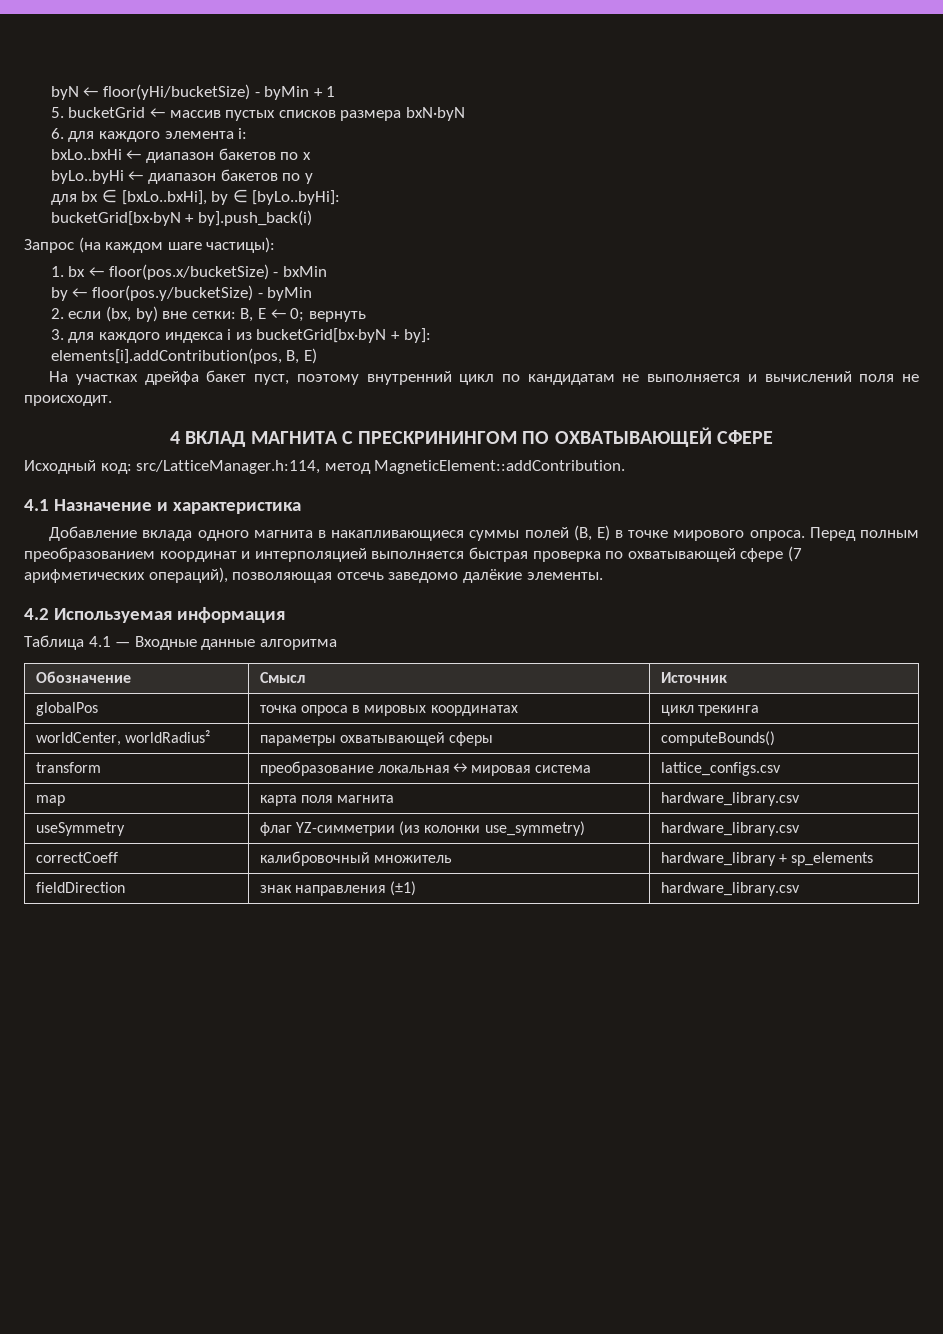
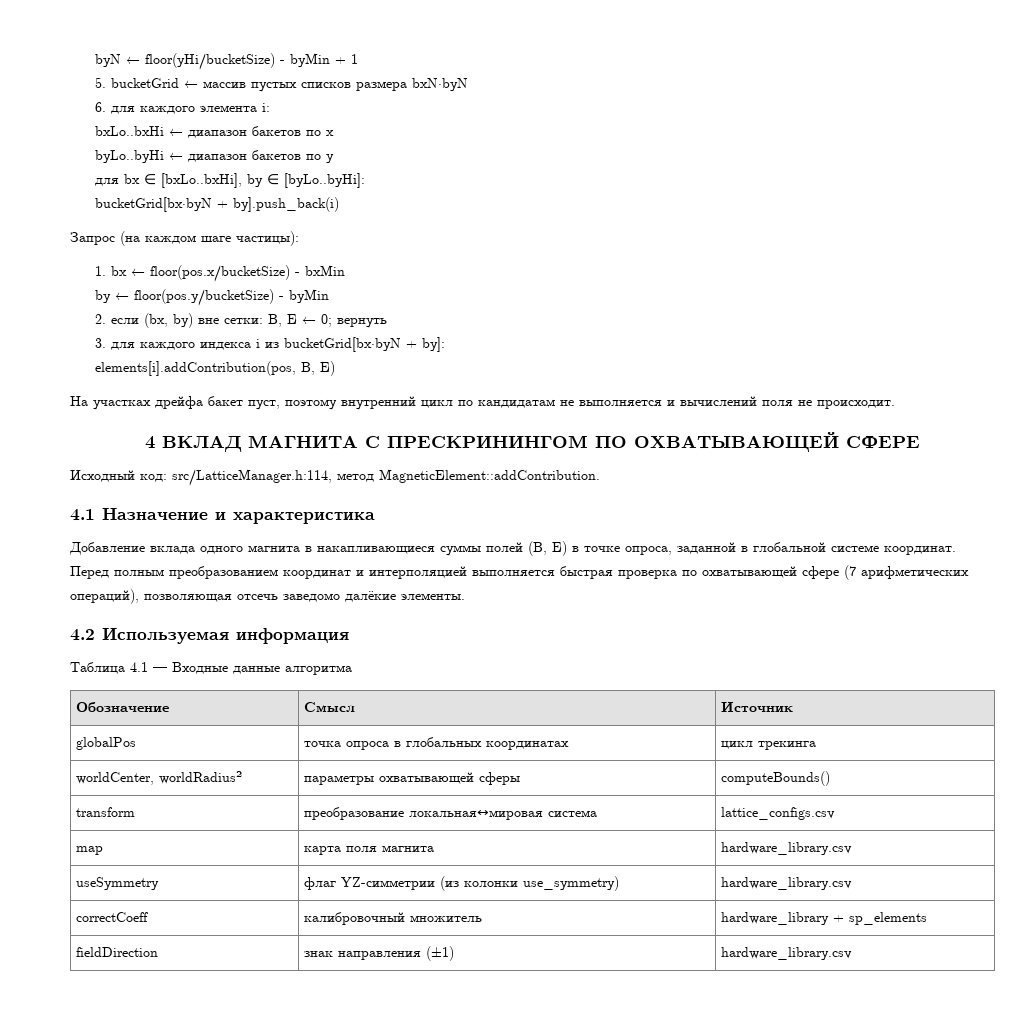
[673,530,805,541] мирового опроса. -> [625,542,956,555] опроса, заданной в глобальной системе координат.
[364,705,427,716] мировых -> [406,737,483,747] глобальных

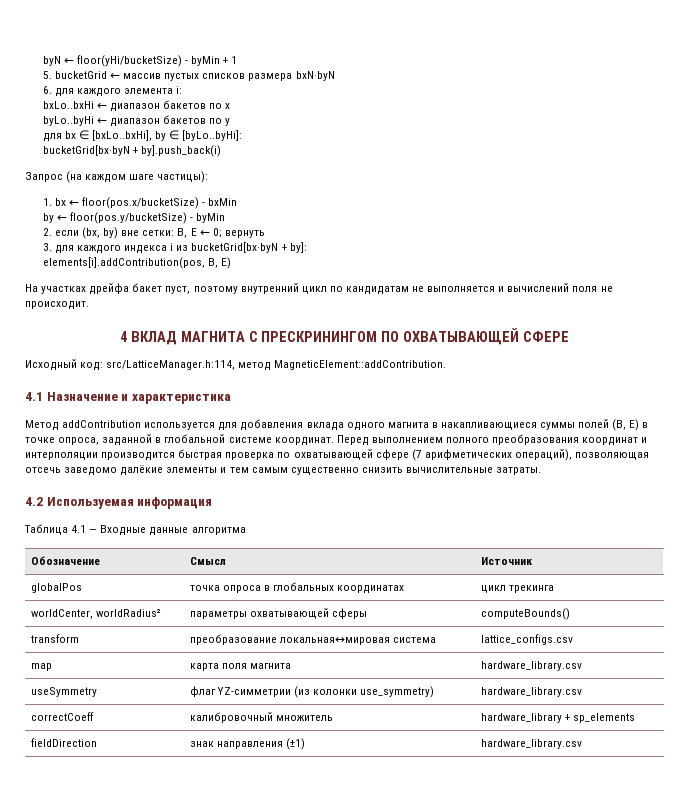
[69,542,145,555] Добавление -> [25,419,304,431] Метод addContribution используется для добавления
[114,566,555,579] полным преобразованием координат и интерполяцией выполняется -> [371,434,648,446] [25,452,176,461] выполнением полного преобразования координат и интерполяции производится
[401,593,465,600] элементы. -> [166,467,542,475] элементы и тем самым существенно снизить вычислительные затраты.

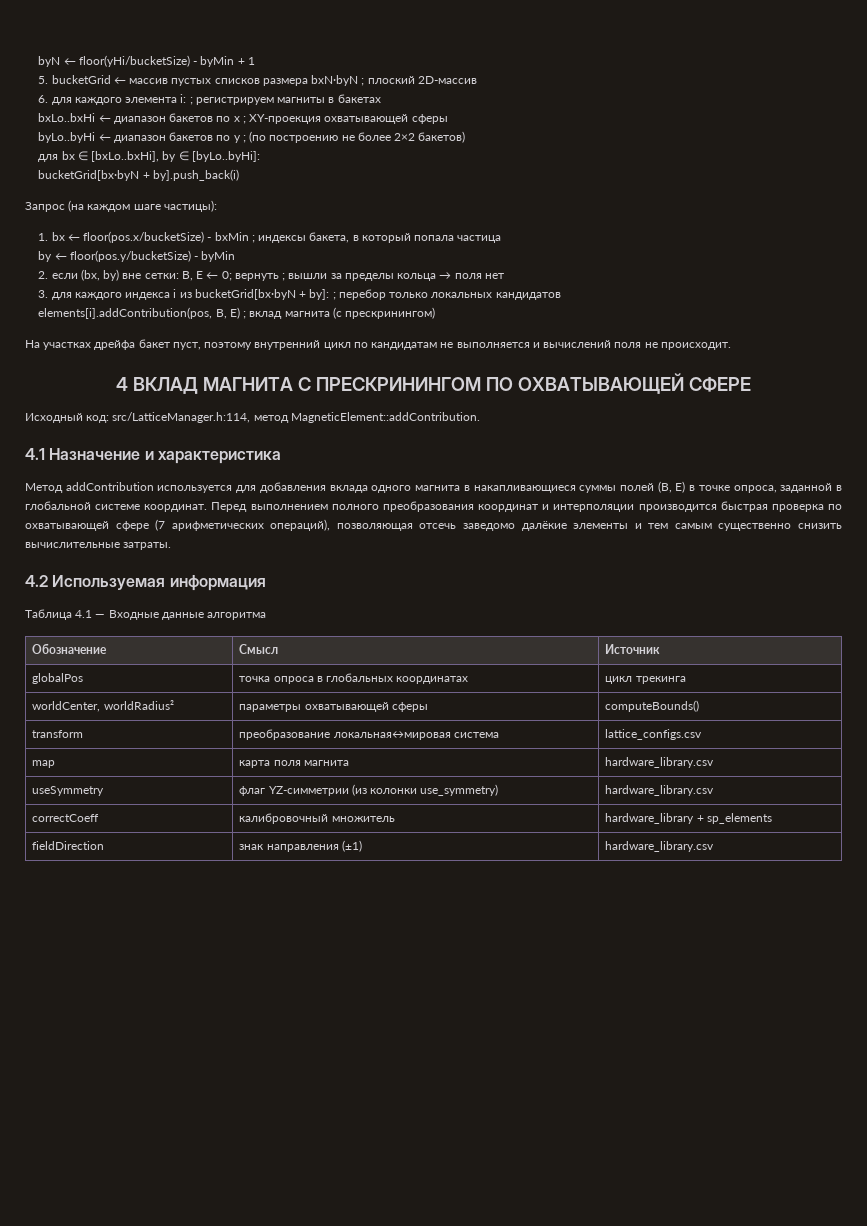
(335, 76) none -> [361,76,477,86] ; плоский 2D-массив
(183, 90) none -> [189,94,381,105] ; регистрируем магниты в бакетах
(231, 106) none -> [242,114,448,124] ; XY-проекция охватывающей сферы
(231, 122) none -> [242,131,466,143] ; (по построению не более 2×2 бакетов)
(238, 202) none -> [251,232,502,243] ; индексы бакета, в который попала частица
(265, 234) none -> [282,272,504,281] ; вышли за пределы кольца → поля нет
[42,257,232,269] // elements[i].addContribution(pos, B, E) -> [332,289,561,300] [38,307,436,319] ; перебор только локальных кандидатов // elements[i].addContribution(pos, B, E) ; вклад магнита (с прескринингом)

